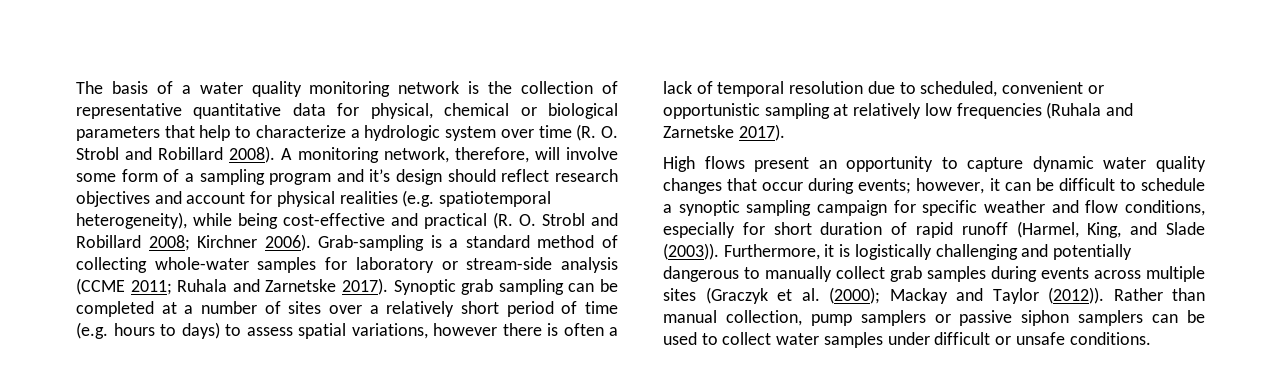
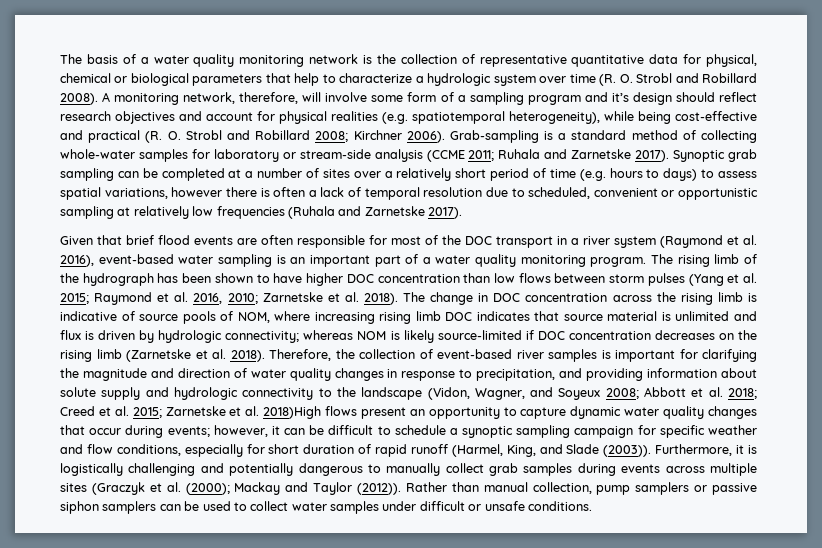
[663,156,695,172] High -> [60,235,757,248] [60,254,757,267] [60,273,757,286] [60,292,757,305] [60,311,757,324] [60,330,757,343] [60,349,757,362] [60,368,757,381] [60,387,757,400] [60,406,322,419] Given that brief flood events are often responsible for most of the DOC transport in a river system (Raymond et al. 2016), event-based water sampling is an important part of a water quality monitoring program. The rising limb of the hydrograph has been shown to have higher DOC concentration than low flows between storm pulses (Yang et al. 2015; Raymond et al. 2016, 2010; Zarnetske et al. 2018). The change in DOC concentration across the rising limb is indicative of source pools of NOM, where increasing rising limb DOC indicates that source material is unlimited and flux is driven by hydrologic connectivity; whereas NOM is likely source-limited if DOC concentration decreases on the rising limb (Zarnetske et al. 2018). Therefore, the collection of event-based river samples is important for clarifying the magnitude and direction of water quality changes in response to precipitation, and providing information about solute supply and hydrologic connectivity to the landscape (Vidon, Wagner, and Soyeux 2008; Abbott et al. 2018; Creed et al. 2015; Zarnetske et al. 2018)High

